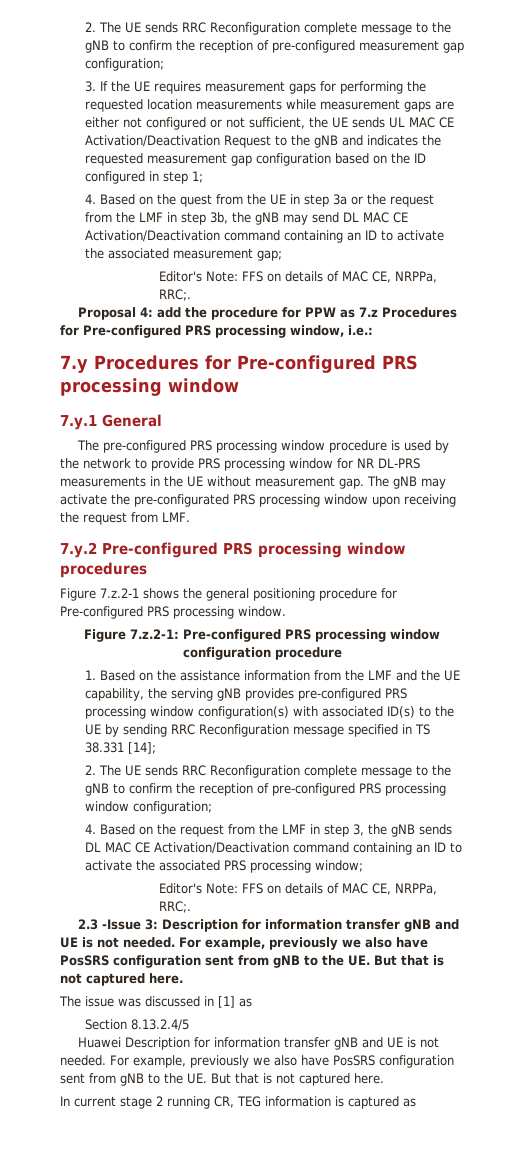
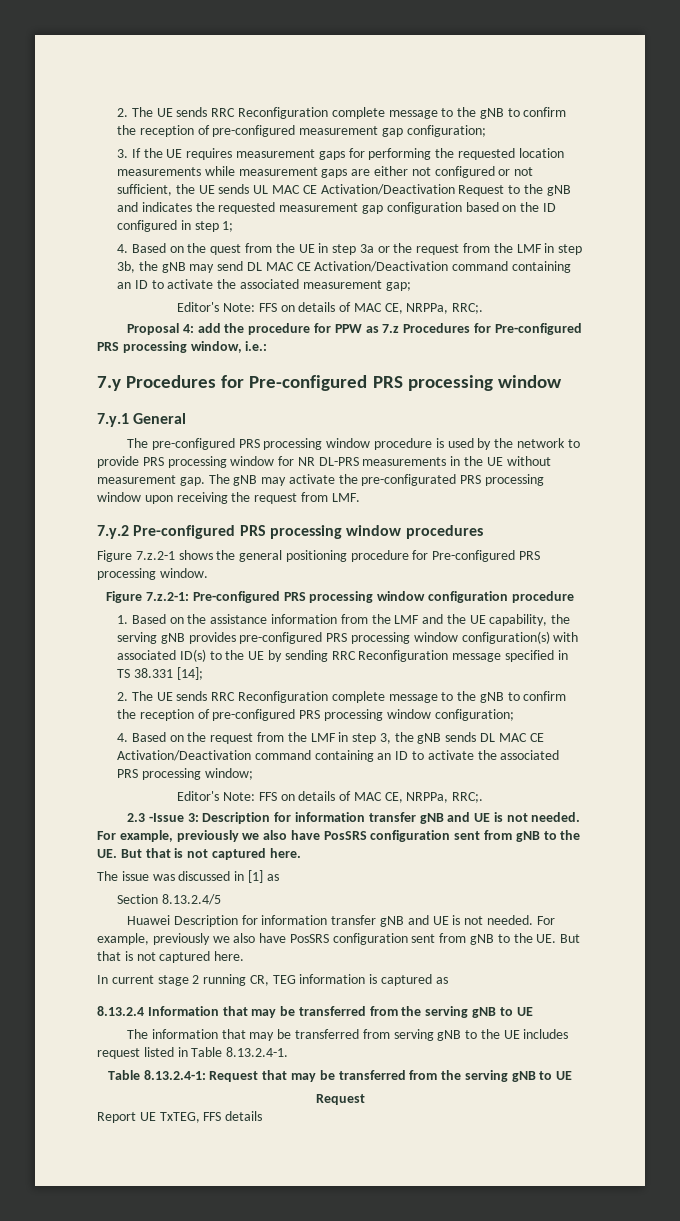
(416, 1102) none -> [97,1006,533,1018] [127,1029,569,1041] [97,1047,289,1059] [107,1070,573,1082] [315,1094,365,1105] [97,1111,263,1123] // 8.13.2.4 Information that may be transferred from the serving gNB to UE // The information that may be transferred from serving gNB to the UE includes request listed in Table 8.13.2.4-1. // Table 8.13.2.4-1: Request that may be transferred from the serving gNB to UE // Request // Report UE TxTEG, FFS details

